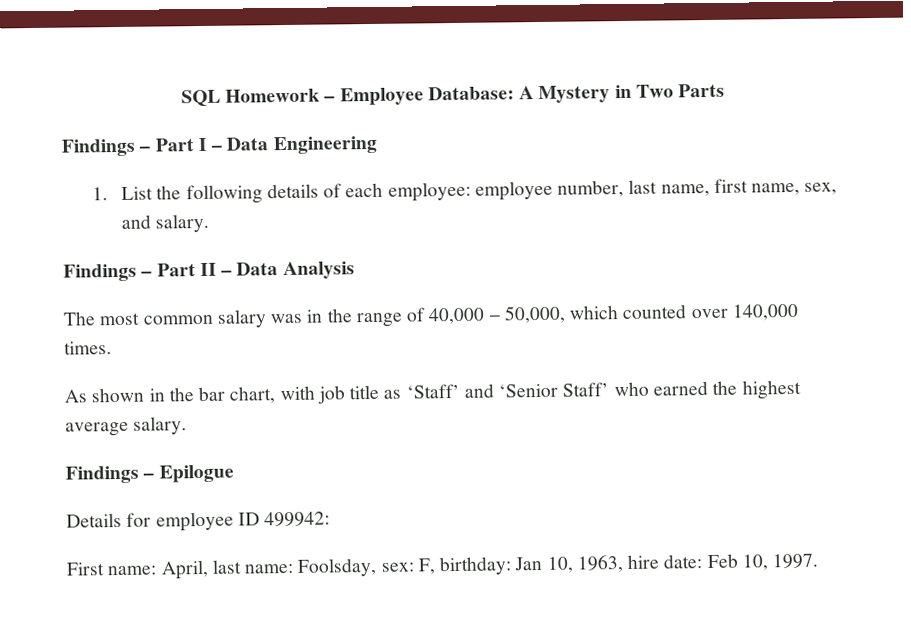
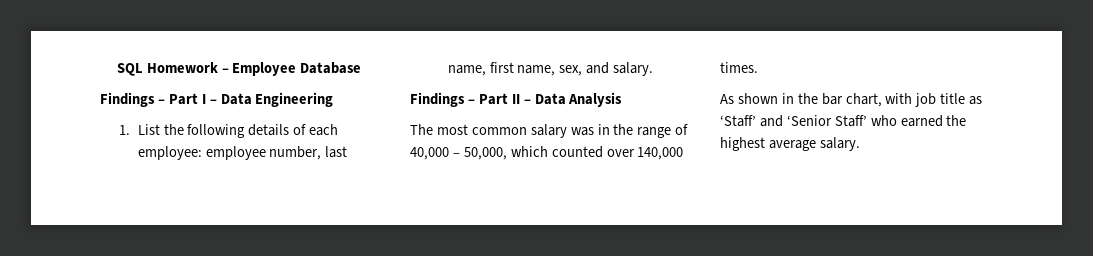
[427,83,726,104] Database: A Mystery in Two Parts -> [300,62,362,74] Database
[65,464,234,484] [66,511,331,532] [66,553,819,580] // Findings – Epilogue // Details for employee ID 499942: // First name: April, last name: Foolsday, sex: F, birthday: Jan 10, 1963, hire date: Feb 10, 1997. -> (860, 144) none

